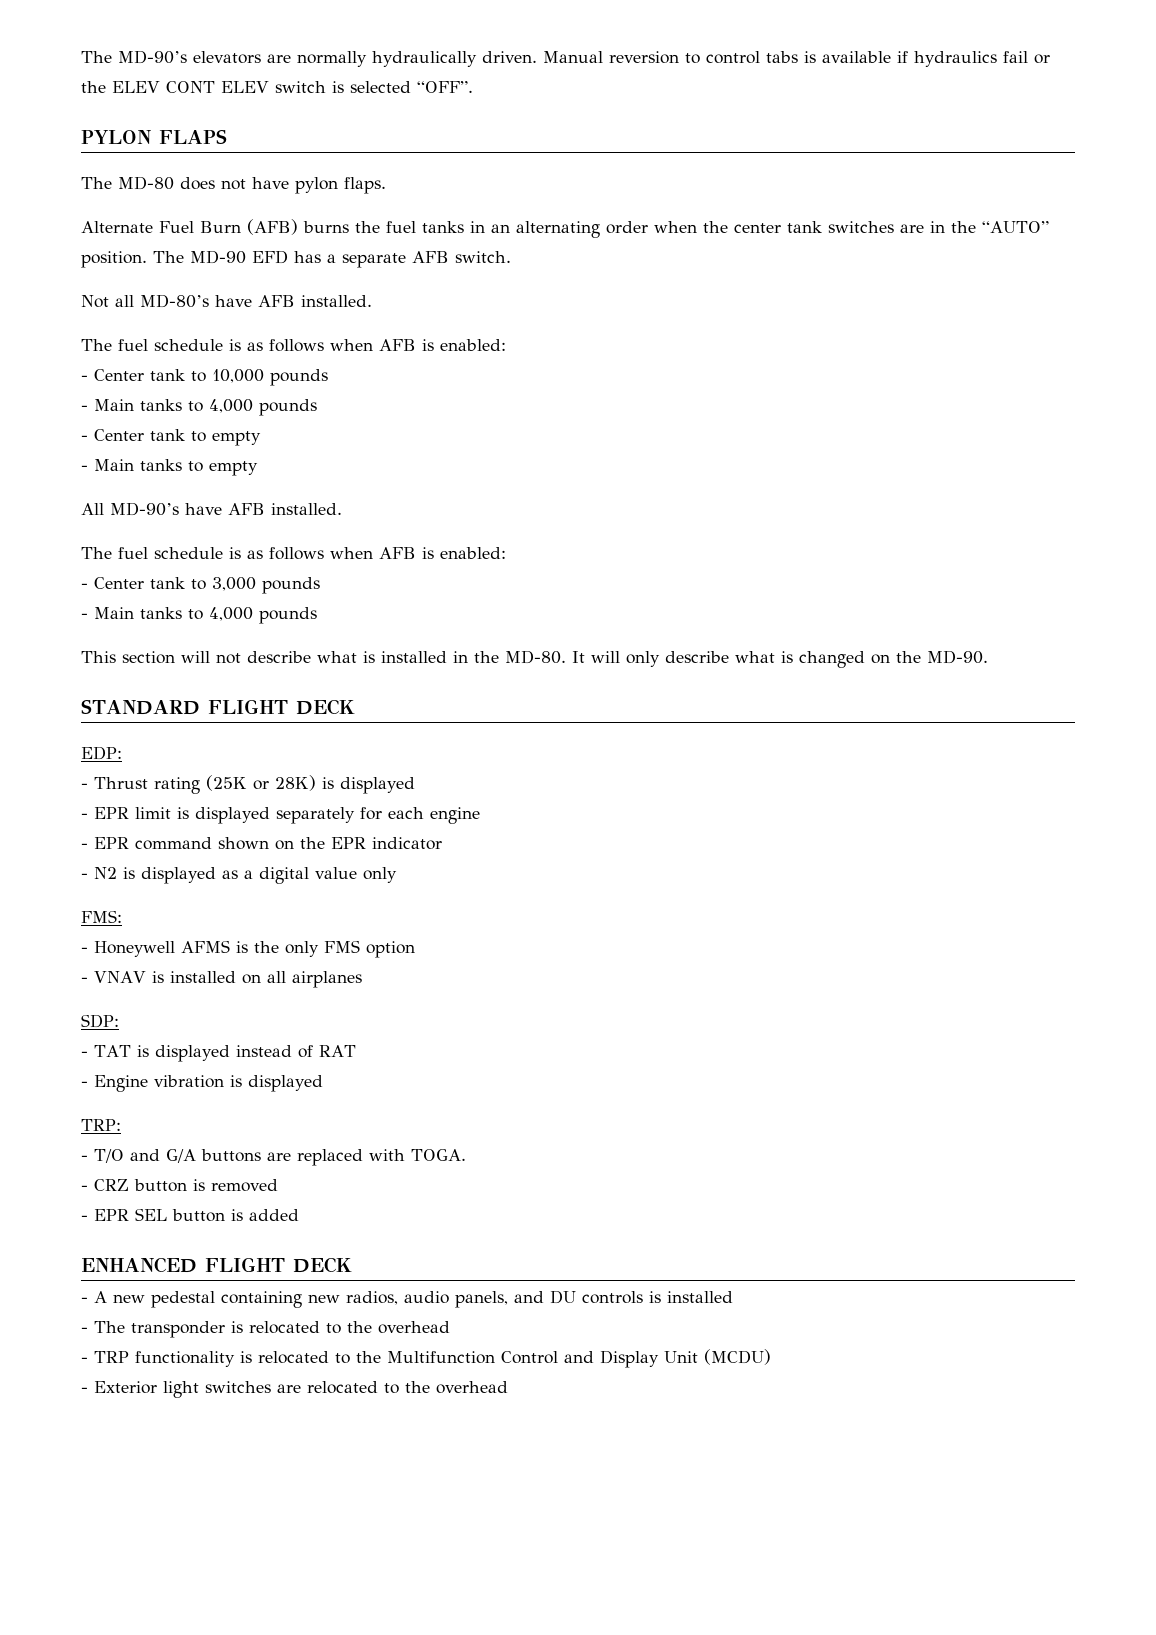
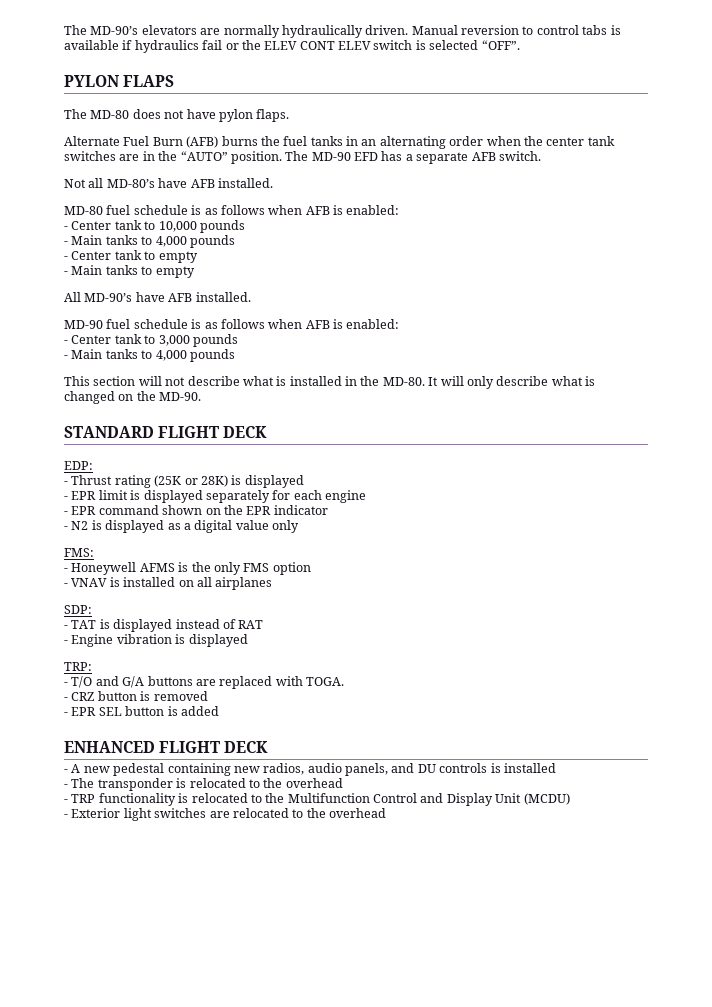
[81,339,112,351] The -> [64,206,103,215] MD-80
[81,547,112,559] The -> [64,320,103,329] MD-90

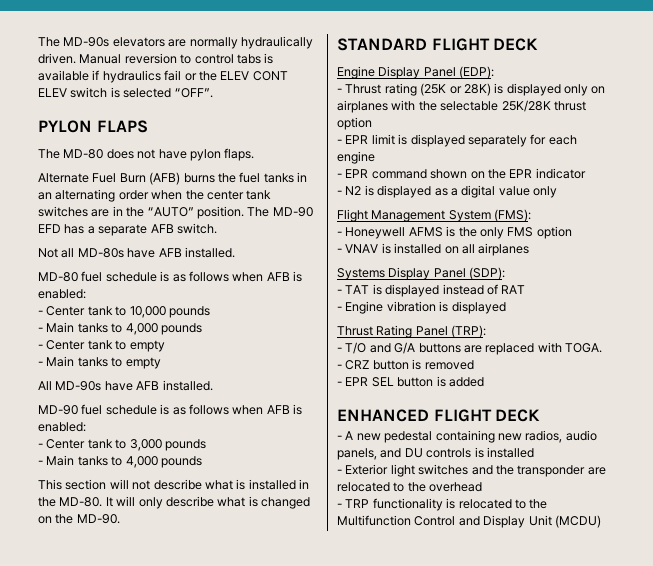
[64,25,139,35] The MD-90’s -> [38,37,110,47] The MD-90s
[106,179,155,188] MD-80’s -> [77,248,124,258] MD-80s
[84,293,133,302] MD-90’s -> [55,381,102,391] MD-90s
[64,461,93,470] EDP: -> [337,66,495,79] Engine Display Panel (EDP):
(304, 481) none -> [564,84,606,96] [337,100,586,113] [337,117,372,130] only on airplanes with the selectable 25K/28K thrust option
[64,548,94,557] FMS: -> [337,209,532,222] Flight Management System (FMS):
[64,605,92,614] SDP: -> [337,267,506,280] Systems Display Panel (SDP):
[64,662,92,671] TRP: -> [337,325,487,338] Thrust Rating Panel (TRP):
[71,778,187,791] The transponder is -> [345,464,606,477] Exterior light switches and the transponder are
[64,808,386,821] // - Exterior light switches are relocated to the overhead -> (601, 521) none

